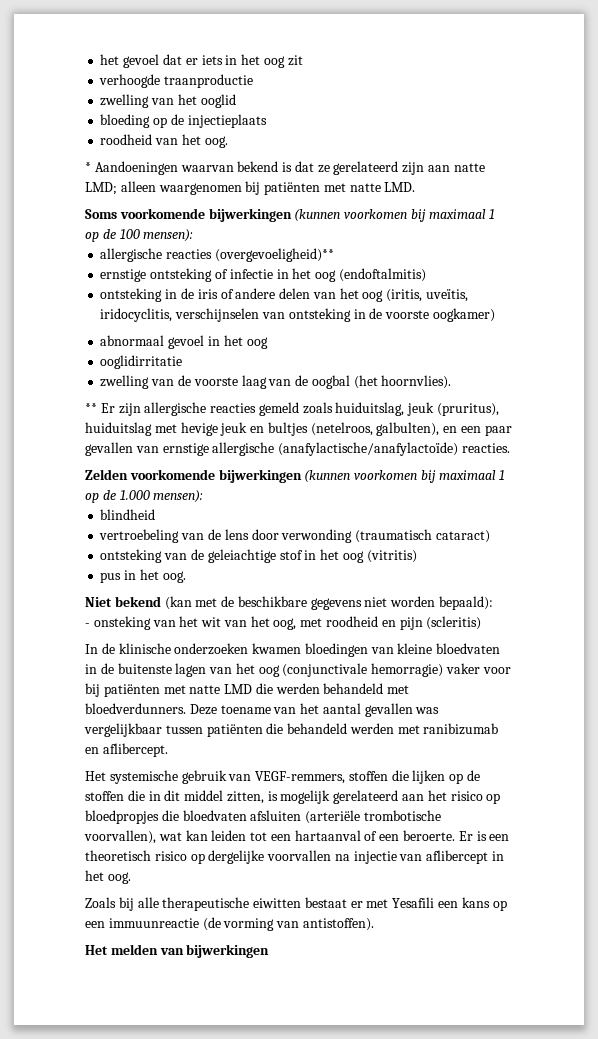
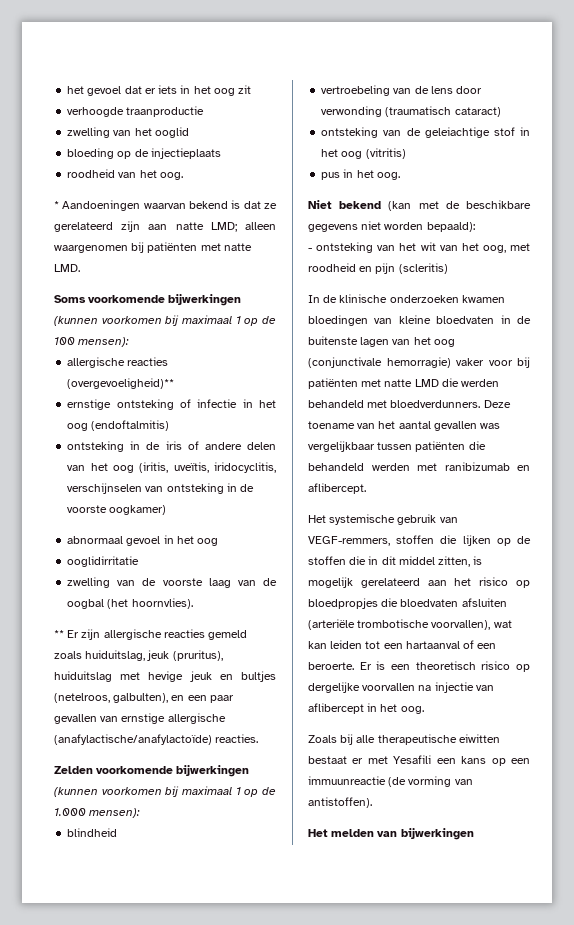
[93,616,151,630] onsteking -> [316,242,374,253] ontsteking

